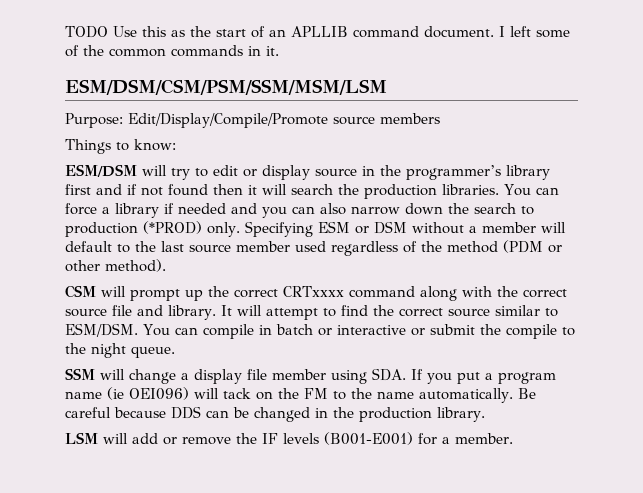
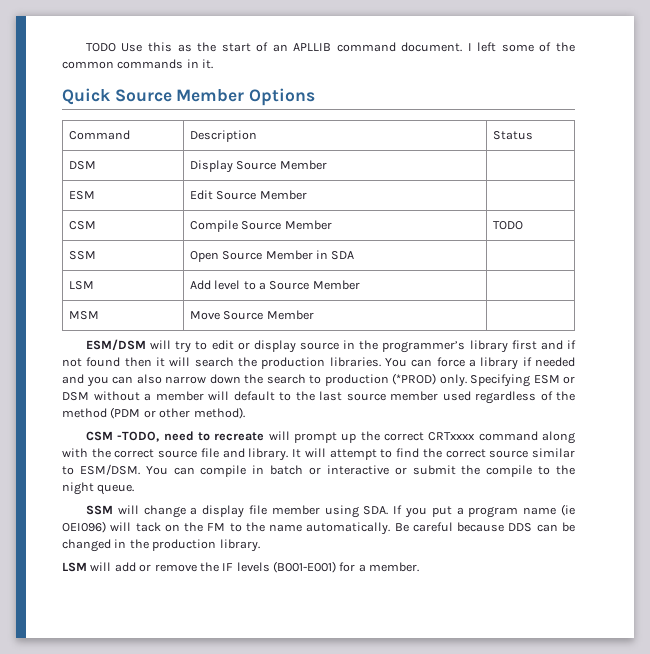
[65,79,387,95] [65,113,440,128] [65,139,176,154] ESM/DSM/CSM/PSM/SSM/MSM/LSM // Purpose: Edit/Display/Compile/Promote source members // Things to know: -> [62,88,316,106] [68,130,130,140] [189,130,257,142] [492,131,533,140] [68,161,96,170] [189,160,327,173] [68,191,95,200] [189,190,307,200] [68,221,96,230] [189,220,332,232] [492,221,523,230] [68,251,96,260] [189,250,355,262] [68,281,94,290] [189,280,360,290] [68,311,99,320] [189,310,314,320] Quick Source Member Options // Command | Description | Status // DSM | Display Source Member | // ESM | Edit Source Member | // CSM | Compile Source Member | TODO // SSM | Open Source Member in SDA | // LSM | Add level to a Source Member | // MSM | Move Source Member |
(96, 291) none -> [117,431,265,442] -TODO, need to recreate

